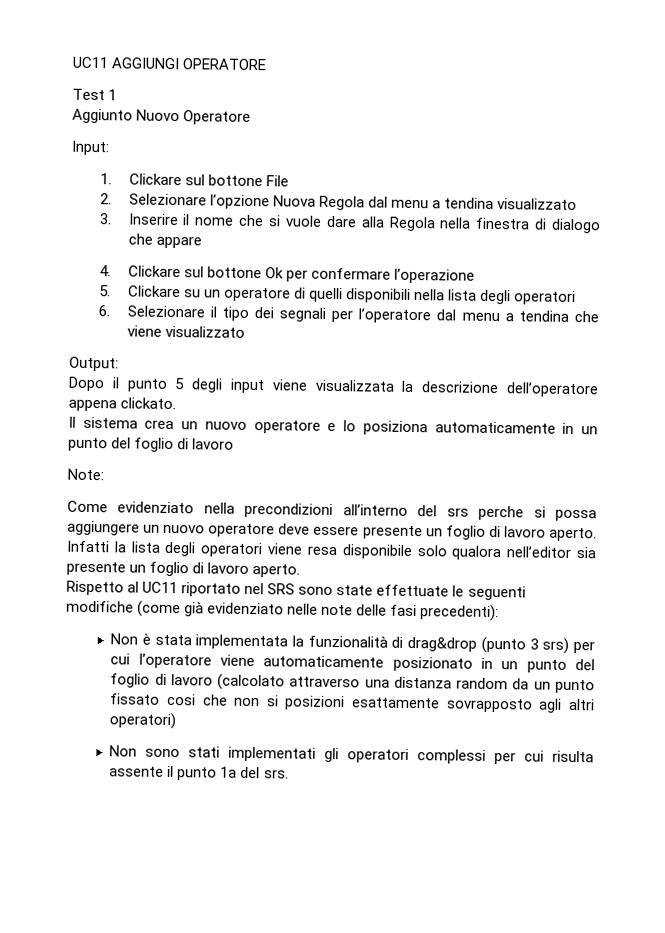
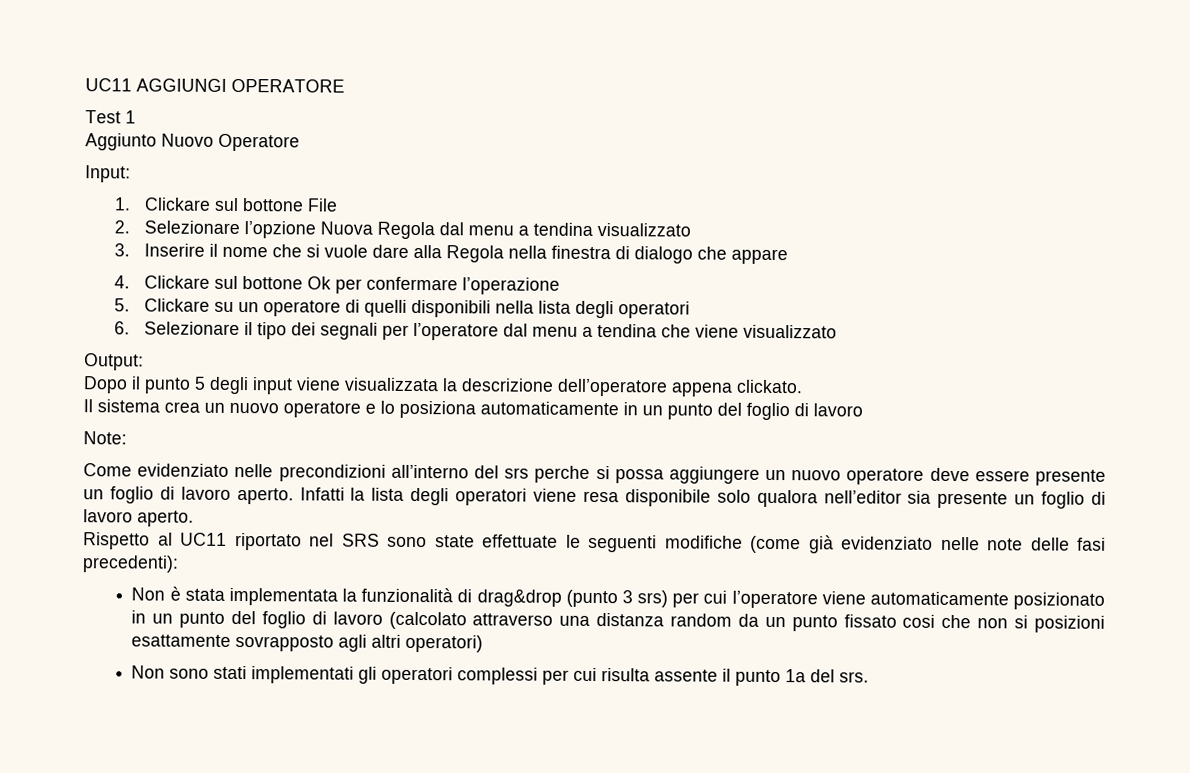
[203,502,235,514] nella -> [234,463,274,478] nelle

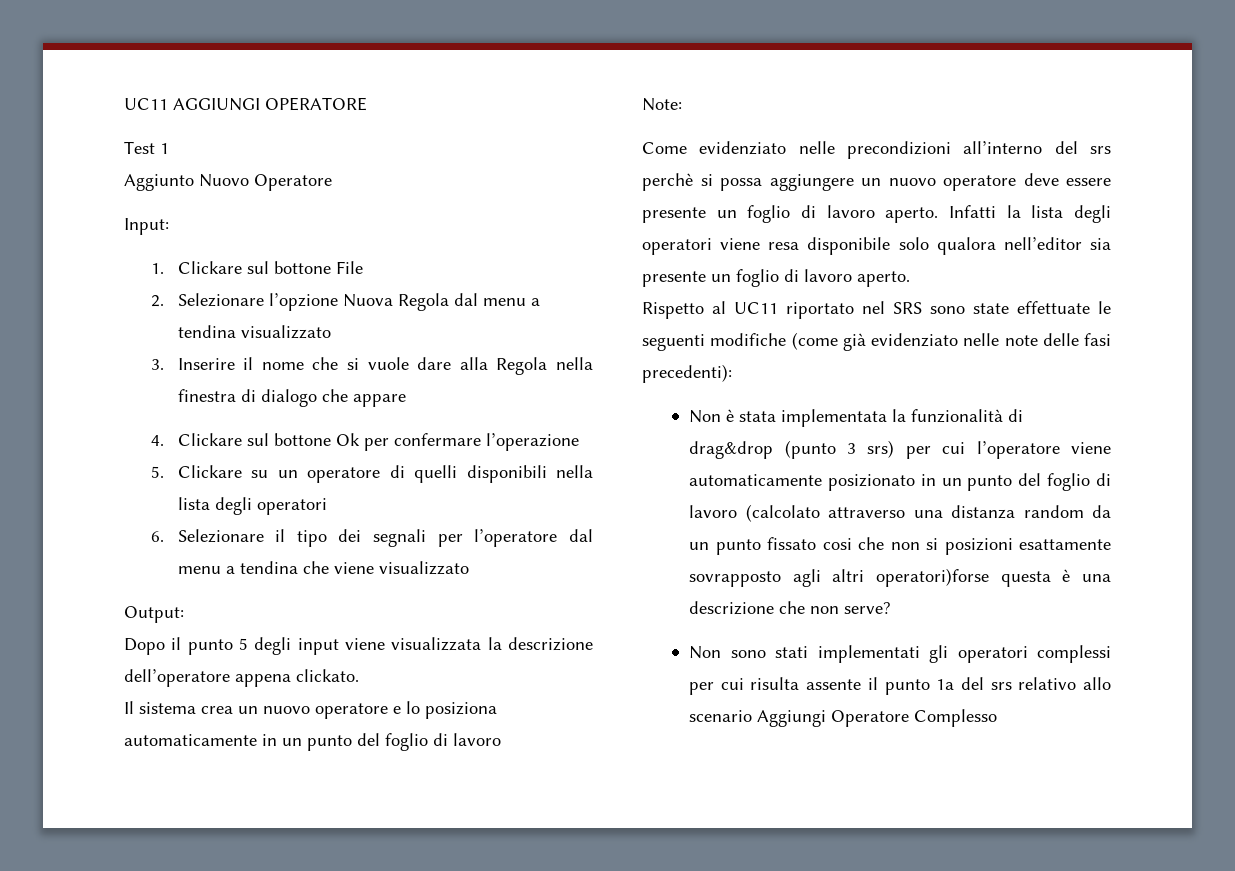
[534,465,591,483] perche -> [642,173,693,191] perchè
[405,634,484,653] operatori) -> [876,568,1111,587] [689,601,892,615] operatori)forse questa è una descrizione che non serve?
[839,671,870,683] srs. -> [990,677,1111,690] [689,709,998,727] srs relativo allo scenario Aggiungi Operatore Complesso

